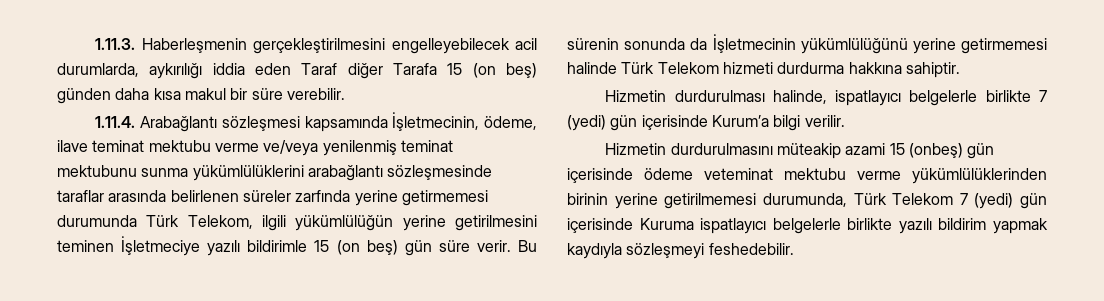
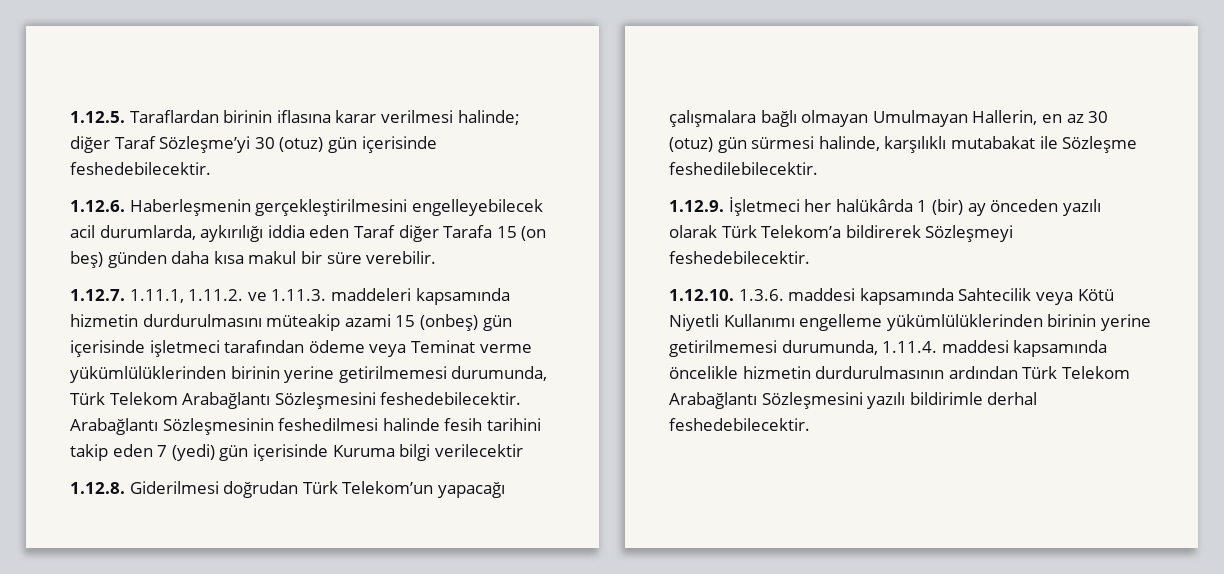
[95,38,136,50] 1.11.3. -> [70,110,520,125] [70,136,437,153] [70,162,211,175] [70,200,125,212] 1.12.5. Taraflardan birinin iflasına karar verilmesi halinde; diğer Taraf Sözleşme’yi 30 (otuz) gün içerisinde feshedebilecektir. // 1.12.6.
[95,112,537,132] [57,140,453,156] [57,165,493,181] [57,190,488,206] [57,215,537,231] [57,236,538,256] [567,34,1047,54] [567,62,960,78] [605,90,1047,106] [567,115,845,131] [605,143,667,155] 1.11.4. Arabağlantı sözleşmesi kapsamında İşletmecinin, ödeme, ilave teminat mektubu verme ve/veya yenilenmiş teminat mektubunu sunma yükümlülüklerini arabağlantı sözleşmesinde taraflar arasında belirlenen süreler zarfında yerine getirmemesi durumunda Türk Telekom, ilgili yükümlülüğün yerine getirilmesini teminen İşletmeciye yazılı bildirimle 15 (on beş) gün süre verir. Bu sürenin sonunda da İşletmecinin yükümlülüğünü yerine getirmemesi halinde Türk Telekom hizmeti durdurma hakkına sahiptir. // Hizmetin durdurulması halinde, ispatlayıcı belgelerle birlikte 7 (yedi) gün içerisinde Kurum’a bilgi verilir. // Hizmetin -> [70,288,510,305] [70,314,138,327] 1.12.7. 1.11.1, 1.11.2. ve 1.11.3. maddeleri kapsamında hizmetin
[644,168,846,180] ödeme veteminat mektubu -> [149,340,475,357] işletmeci tarafından ödeme veya Teminat
(954, 199) none -> [182,392,522,409] [70,418,541,435] [70,444,153,461] Arabağlantı Sözleşmesini feshedebilecektir. Arabağlantı Sözleşmesinin feshedilmesi halinde fesih tarihini takip eden
[700,218,1048,234] [567,243,794,259] ispatlayıcı belgelerle birlikte yazılı bildirim yapmak kaydıyla sözleşmeyi feshedebilir. -> [399,444,523,461] [70,481,505,498] [669,110,1109,127] [669,136,1138,153] [669,162,818,175] [669,197,1101,216] [669,225,1014,242] [669,251,810,264] [669,288,1114,305] [669,314,1151,331] [669,340,1108,357] [669,366,1130,379] [669,392,1038,409] [669,418,810,431] bilgi verilecektir // 1.12.8. Giderilmesi doğrudan Türk Telekom’un yapacağı çalışmalara bağlı olmayan Umulmayan Hallerin, en az 30 (otuz) gün sürmesi halinde, karşılıklı mutabakat ile Sözleşme feshedilebilecektir. // 1.12.9. İşletmeci her halükârda 1 (bir) ay önceden yazılı olarak Türk Telekom’a bildirerek Sözleşmeyi feshedebilecektir. // 1.12.10. 1.3.6. maddesi kapsamında Sahtecilik veya Kötü Niyetli Kullanımı engelleme yükümlülüklerinden birinin yerine getirilmemesi durumunda, 1.11.4. maddesi kapsamında öncelikle hizmetin durdurulmasının ardından Türk Telekom Arabağlantı Sözleşmesini yazılı bildirimle derhal feshedebilecektir.

